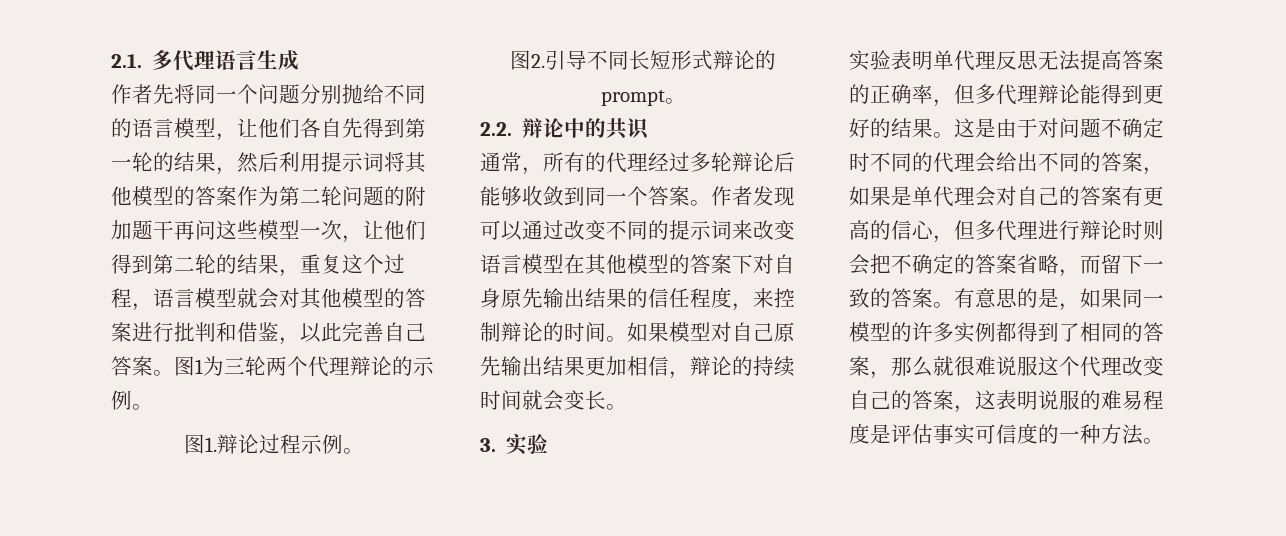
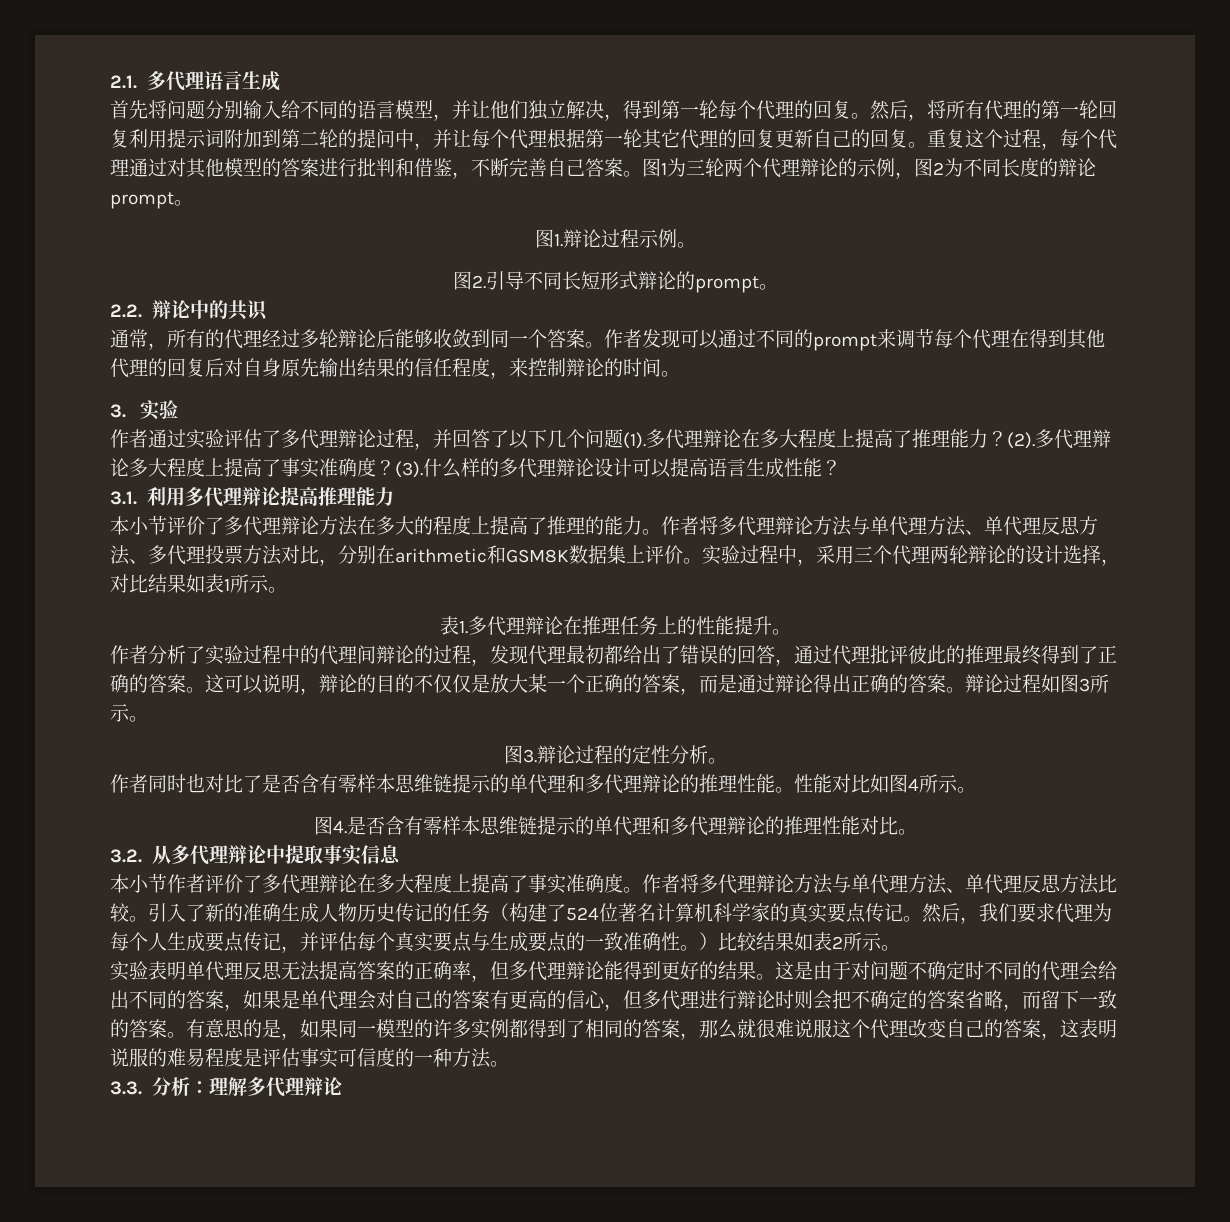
[111,84,258,104] 作者先将同一个 -> [110,100,167,119] 首先将
[342,84,363,104] 抛 -> [243,100,281,119] 输入
[237,118,426,138] [111,152,427,175] [111,186,426,206] [111,220,426,243] [111,254,300,277] 让他们各自先得到第一轮的结果，然后利用提示词将其他模型的答案作为第二轮问题的附加题干再问这些模型一次，让他们得到第二轮的结果， -> [452,100,1117,121] [110,129,927,150] 并让他们独立解决，得到第一轮每个代理的回复。然后，将所有代理的第一轮回复利用提示词附加到第二轮的提问中，并让每个代理根据第一轮其它代理的回复更新自己的回复。
[153,288,279,309] 语言模型就会 -> [1060,129,1117,149] [110,158,167,177] 每个代理通过
[300,322,342,343] 以此 -> [471,158,509,177] 不断
(132, 400) none -> [895,158,1096,179] [110,192,174,209] ，图2为不同长度的辩论prompt
[564,220,795,240] [480,254,753,275] 改变不同的提示词来改变语言模型在其他模型的答案下 -> [756,328,1105,351] [110,358,224,378] 不同的prompt来调节每个代理在得到其他代理的回复后
[627,322,795,342] [480,356,795,379] [480,390,627,411] [480,434,549,455] 如果模型对自己原先输出结果更加相信，辩论的持续时间就会变长。 // 3.实验 -> [110,400,178,420] [110,429,1111,450] [110,458,841,478] [110,486,394,507] [110,515,1098,536] [110,545,1120,566] [110,574,287,593] [439,616,791,636] [110,645,1117,666] [110,674,1109,695] [110,704,148,722] [503,745,727,764] [110,774,976,794] [313,816,917,836] [110,844,401,865] [110,873,1117,894] [110,903,1112,924] [110,932,900,953] // 3.实验 // 作者通过实验评估了多代理辩论过程，并回答了以下几个问题(1).多代理辩论在多大程度上提高了推理能力？(2).多代理辩论多大程度上提高了事实准确度？(3).什么样的多代理辩论设计可以提高语言生成性能？ // 3.1.利用多代理辩论提高推理能力 // 本小节评价了多代理辩论方法在多大的程度上提高了推理的能力。作者将多代理辩论方法与单代理方法、单代理反思方法、多代理投票方法对比，分别在arithmetic和GSM8K数据集上评价。实验过程中，采用三个代理两轮辩论的设计选择，对比结果如表1所示。 // 表1.多代理辩论在推理任务上的性能提升。 // 作者分析了实验过程中的代理间辩论的过程，发现代理最初都给出了错误的回答，通过代理批评彼此的推理最终得到了正确的答案。这可以说明，辩论的目的不仅仅是放大某一个正确的答案，而是通过辩论得出正确的答案。辩论过程如图3所示。 // 图3.辩论过程的定性分析。 // 作者同时也对比了是否含有零样本思维链提示的单代理和多代理辩论的推理性能。性能对比如图4所示。 // 图4.是否含有零样本思维链提示的单代理和多代理辩论的推理性能对比。 // 3.2.从多代理辩论中提取事实信息 // 本小节作者评价了多代理辩论在多大程度上提高了事实准确度。作者将多代理辩论方法与单代理方法、单代理反思方法比较。引入了新的准确生成人物历史传记的任务（构建了524位著名计算机科学家的真实要点传记。然后，我们要求代理为每个人生成要点传记，并评估每个真实要点与生成要点的一致准确性。）比较结果如表2所示。
(1164, 441) none -> [110,1077,342,1097] // 3.3.分析：理解多代理辩论

